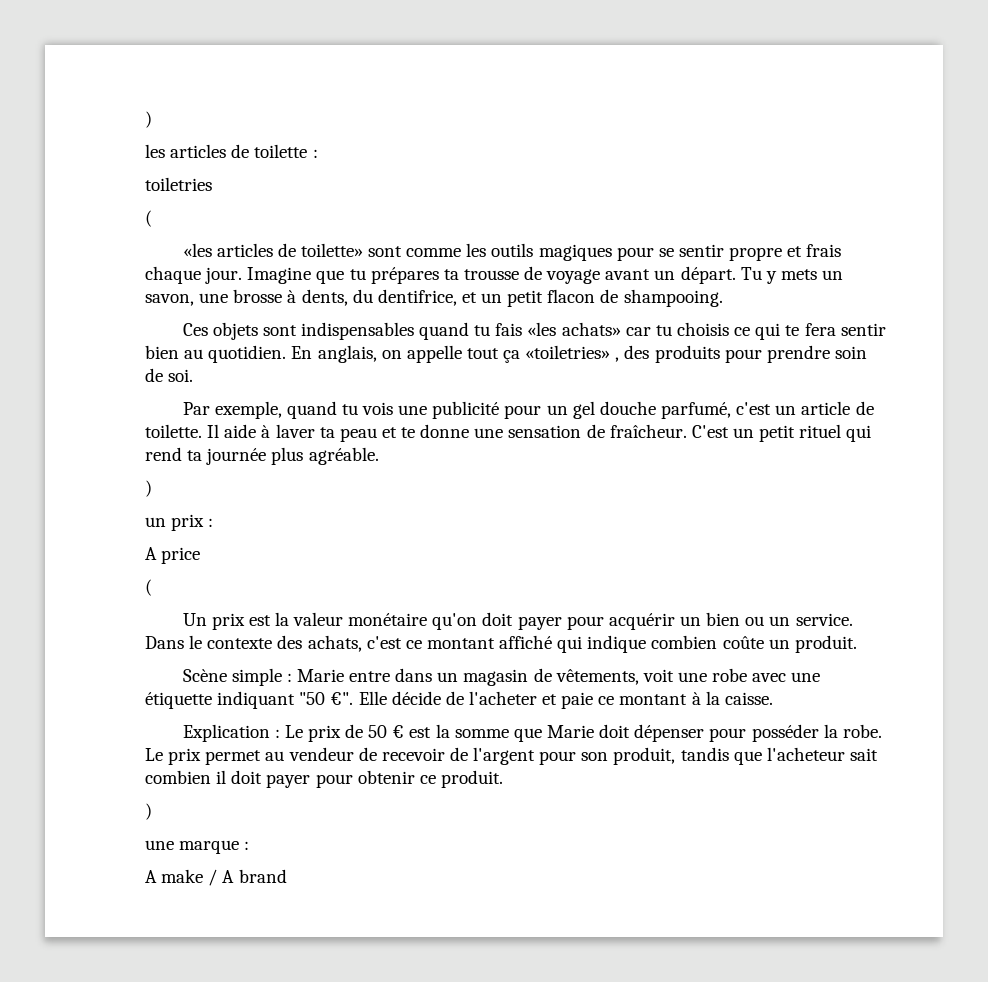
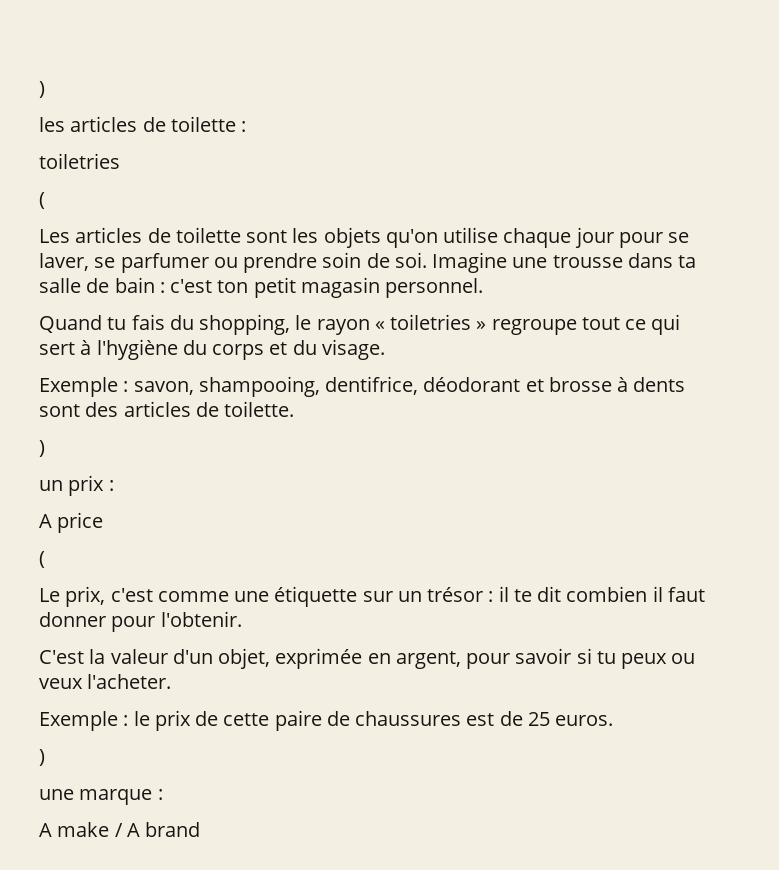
[182,243,842,261] [145,266,844,284] [145,289,723,307] [182,322,886,340] [145,345,867,363] [145,368,194,382] [182,401,874,419] [145,424,872,442] [145,447,379,465] «les articles de toilette» sont comme les outils magiques pour se sentir propre et frais chaque jour. Imagine que tu prépares ta trousse de voyage avant un départ. Tu y mets un savon, une brosse à dents, du dentifrice, et un petit flacon de shampooing. // Ces objets sont indispensables quand tu fais «les achats» car tu choisis ce qui te fera sentir bien au quotidien. En anglais, on appelle tout ça «toiletries» , des produits pour prendre soin de soi. // Par exemple, quand tu vois une publicité pour un gel douche parfumé, c'est un article de toilette. Il aide à laver ta peau et te donne une sensation de fraîcheur. C'est un petit rituel qui rend ta journée plus agréable. -> [39,227,690,248] [39,252,697,273] [39,277,484,298] [39,314,681,335] [39,339,385,360] [39,376,686,397] [39,401,295,417] Les articles de toilette sont les objets qu'on utilise chaque jour pour se laver, se parfumer ou prendre soin de soi. Imagine une trousse dans ta salle de bain : c'est ton petit magasin personnel. // Quand tu fais du shopping, le rayon « toiletries » regroupe tout ce qui sert à l'hygiène du corps et du visage. // Exemple : savon, shampooing, dentifrice, déodorant et brosse à dents sont des articles de toilette.
[182,612,853,630] [145,635,857,653] [182,668,821,686] [145,691,773,709] [182,724,882,742] [145,747,878,765] [145,770,503,788] Un prix est la valeur monétaire qu'on doit payer pour acquérir un bien ou un service. Dans le contexte des achats, c'est ce montant affiché qui indique combien coûte un produit. // Scène simple : Marie entre dans un magasin de vêtements, voit une robe avec une étiquette indiquant "50 €". Elle décide de l'acheter et paie ce montant à la caisse. // Explication : Le prix de 50 € est la somme que Marie doit dépenser pour posséder la robe. Le prix permet au vendeur de recevoir de l'argent pour son produit, tandis que l'acheteur sait combien il doit payer pour obtenir ce produit. -> [39,586,705,607] [39,611,242,632] [39,648,696,669] [39,674,172,689] [39,710,614,731] Le prix, c'est comme une étiquette sur un trésor : il te dit combien il faut donner pour l'obtenir. // C'est la valeur d'un objet, exprimée en argent, pour savoir si tu peux ou veux l'acheter. // Exemple : le prix de cette paire de chaussures est de 25 euros.

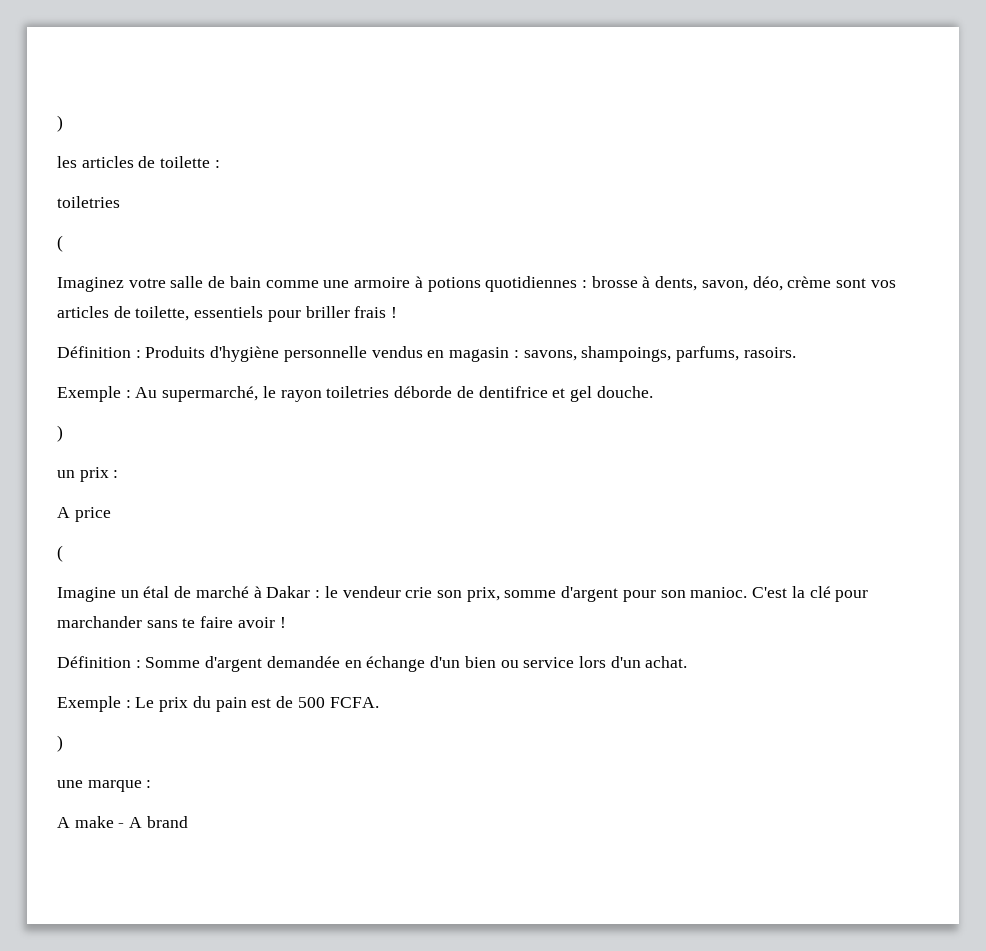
[39,227,690,248] [39,252,697,273] [39,277,484,298] [39,314,681,335] [39,339,385,360] [39,376,686,397] [39,401,295,417] Les articles de toilette sont les objets qu'on utilise chaque jour pour se laver, se parfumer ou prendre soin de soi. Imagine une trousse dans ta salle de bain : c'est ton petit magasin personnel. // Quand tu fais du shopping, le rayon « toiletries » regroupe tout ce qui sert à l'hygiène du corps et du visage. // Exemple : savon, shampooing, dentifrice, déodorant et brosse à dents sont des articles de toilette. -> [57,276,896,292] [57,306,398,322] [57,346,796,362] [57,386,653,402] Imaginez votre salle de bain comme une armoire à potions quotidiennes : brosse à dents, savon, déo, crème sont vos articles de toilette, essentiels pour briller frais ! // Définition : Produits d'hygiène personnelle vendus en magasin : savons, shampoings, parfums, rasoirs. // Exemple : Au supermarché, le rayon toiletries déborde de dentifrice et gel douche.
[39,586,705,607] [39,611,242,632] [39,648,696,669] [39,674,172,689] [39,710,614,731] Le prix, c'est comme une étiquette sur un trésor : il te dit combien il faut donner pour l'obtenir. // C'est la valeur d'un objet, exprimée en argent, pour savoir si tu peux ou veux l'acheter. // Exemple : le prix de cette paire de chaussures est de 25 euros. -> [57,586,869,602] [57,616,286,628] [57,656,688,672] [57,696,379,712] Imagine un étal de marché à Dakar : le vendeur crie son prix, somme d'argent pour son manioc. C'est la clé pour marchander sans te faire avoir ! // Définition : Somme d'argent demandée en échange d'un bien ou service lors d'un achat. // Exemple : Le prix du pain est de 500 FCFA.
[114,823,123,837] / -> [118,823,125,828] -

